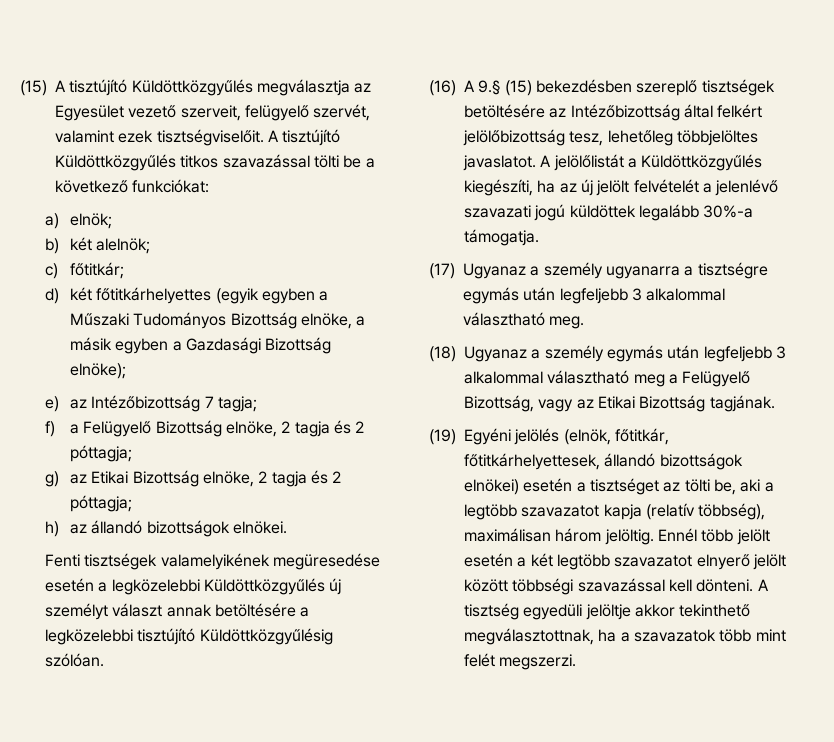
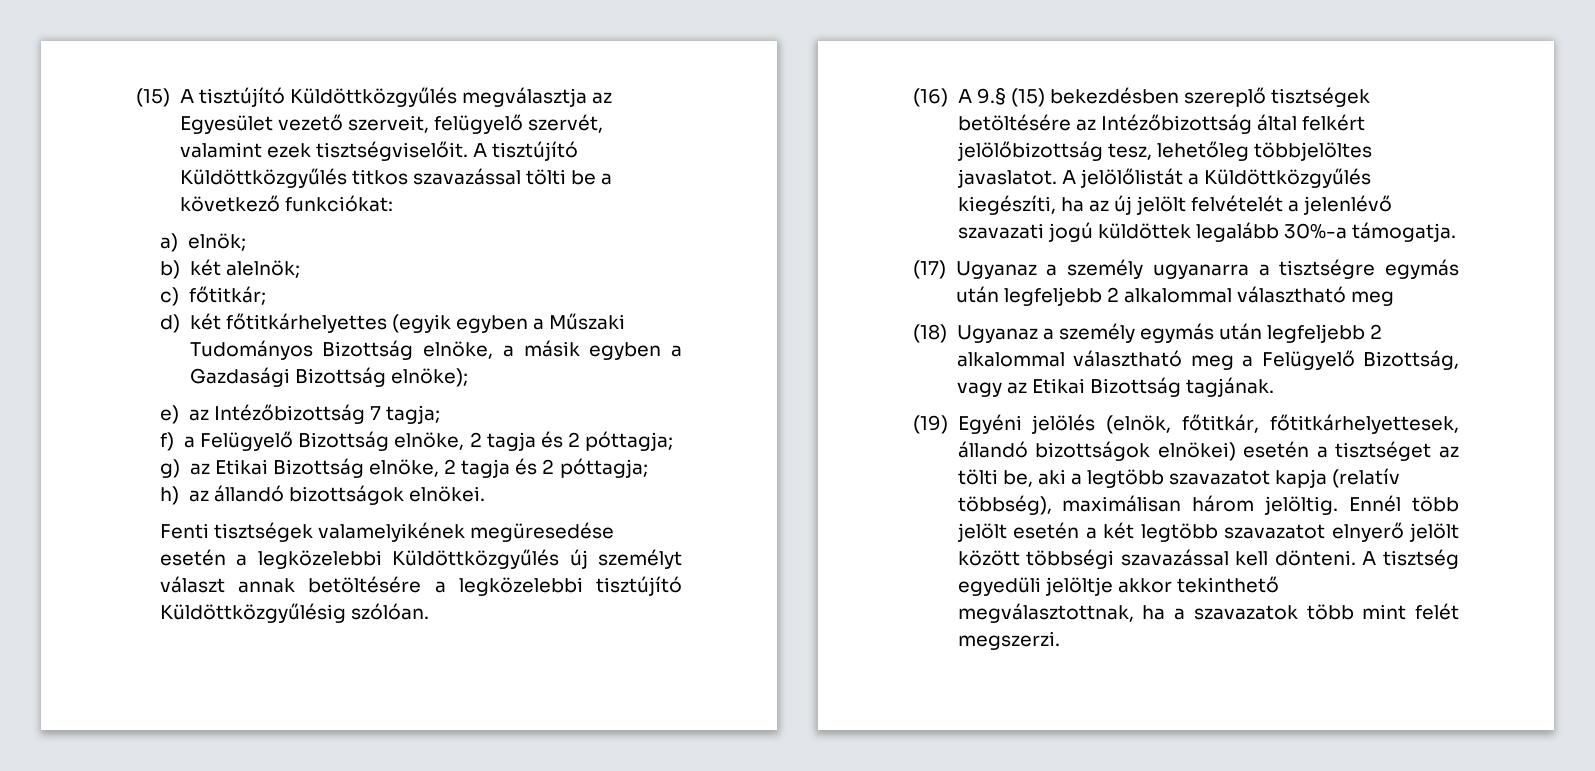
[631,288,726,301] [463,312,585,329] 3 alkalommal választható meg. -> [1106,286,1395,306] 2 alkalommal választható meg
[775,346,786,359] 3 -> [1370,324,1383,339] 2

